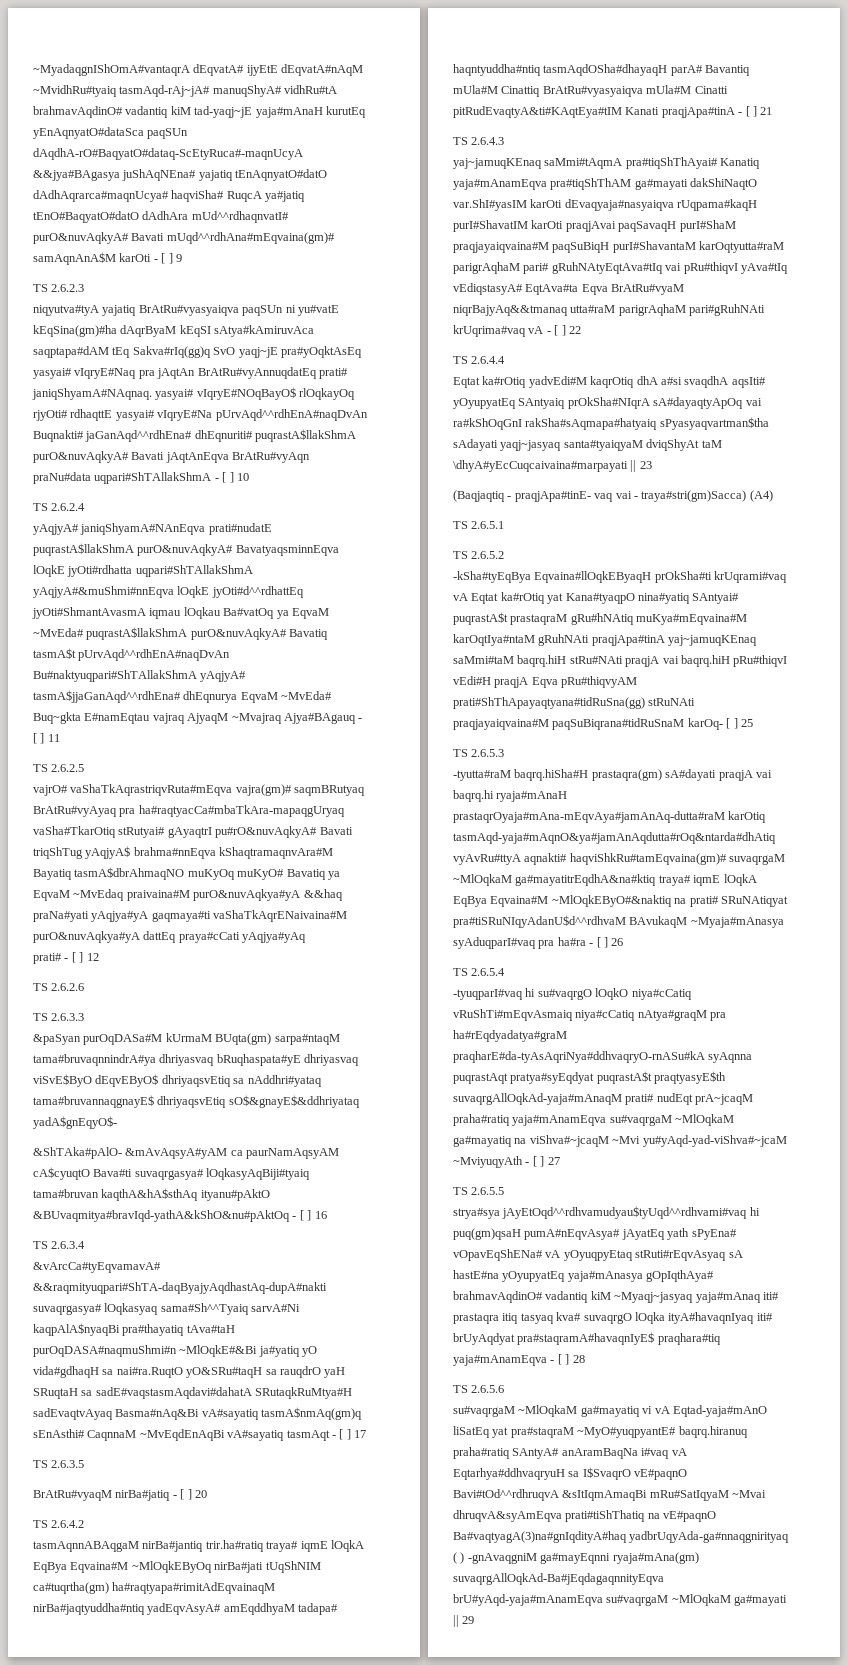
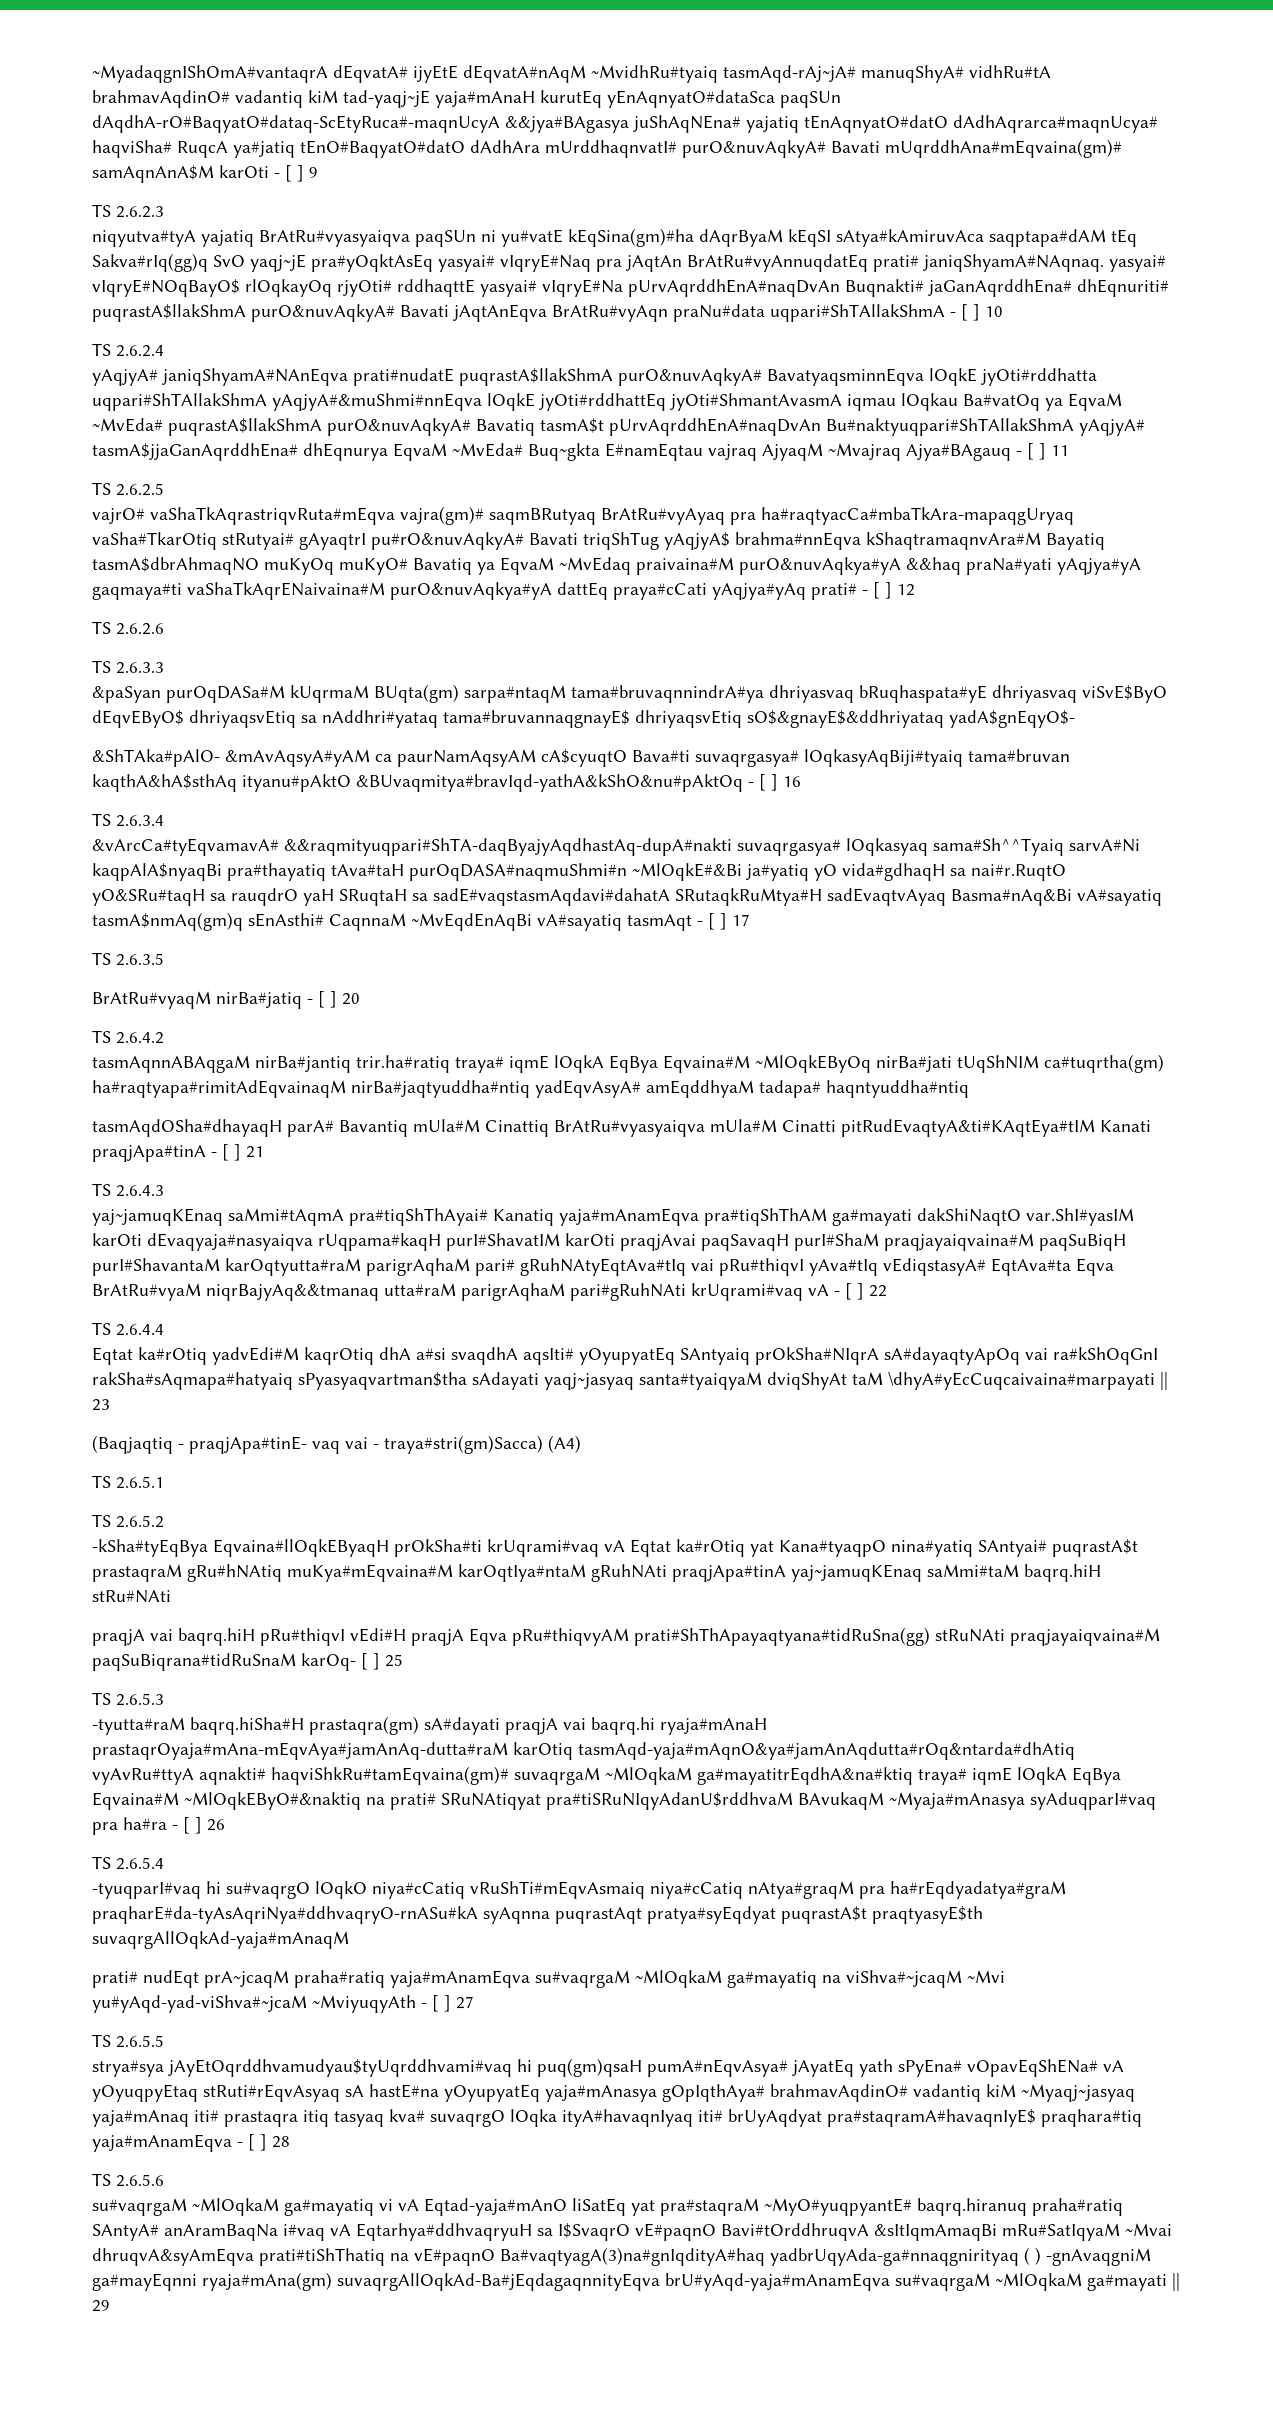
[191,211,289,223] [33,232,335,244] mUd^^rdhaqnvatI# purO&nuvAqkyA# Bavati mUqd^^rdhAna#mEqvaina(gm)# -> [545,139,1122,158] mUrddhaqnvatI# purO&nuvAqkyA# Bavati mUqrddhAna#mEqvaina(gm)#
[70,409,113,421] rdhaqttE -> [397,279,475,297] rddhaqttE
[215,409,368,421] [33,430,193,442] pUrvAqd^^rdhEnA#naqDvAn Buqnakti# jaGanAqd^^rdhEna# -> [628,279,1072,297] pUrvAqrddhEnA#naqDvAn Buqnakti# jaGanAqrddhEna#
[67,565,133,577] jyOti#rdhatta -> [981,368,1097,386] jyOti#rddhatta
[211,586,304,598] jyOti#d^^rdhattEq -> [539,393,666,411] jyOti#rddhattEq
[78,649,231,661] pUrvAqd^^rdhEnA#naqDvAn -> [609,418,821,436] pUrvAqrddhEnA#naqDvAn
[33,690,181,703] tasmA$jjaGanAqd^^rdhEna# -> [92,443,298,461] tasmA$jjaGanAqrddhEna#
(307, 937) // -> (806, 591) none
[165,1033,212,1042] kUrmaM -> [290,685,369,703] kUqrmaM
[116,1367,183,1378] nai#ra.RuqtO -> [971,864,1066,881] nai#r.RuqtO
(541, 70) none -> (969, 1089) //
[453,325,526,337] krUqrima#vaq -> [691,1283,803,1301] krUqrami#vaq
(623, 660) none -> (171, 1596) //
[453,915,626,928] pra#tiSRuNIqyAdanU$d^^rdhvaM -> [546,1792,793,1810] pra#tiSRuNIqyAdanU$rddhvaM
(622, 1099) none -> (349, 1940) //
[502,1206,748,1219] jAyEtOqd^^rdhvamudyau$tyUqd^^rdhvami#vaq -> [168,2059,512,2077] jAyEtOqrddhvamudyau$tyUqrddhvami#vaq
[453,1489,559,1501] Bavi#tOd^^rdhruqvA -> [721,2223,869,2241] Bavi#tOrddhruqvA

